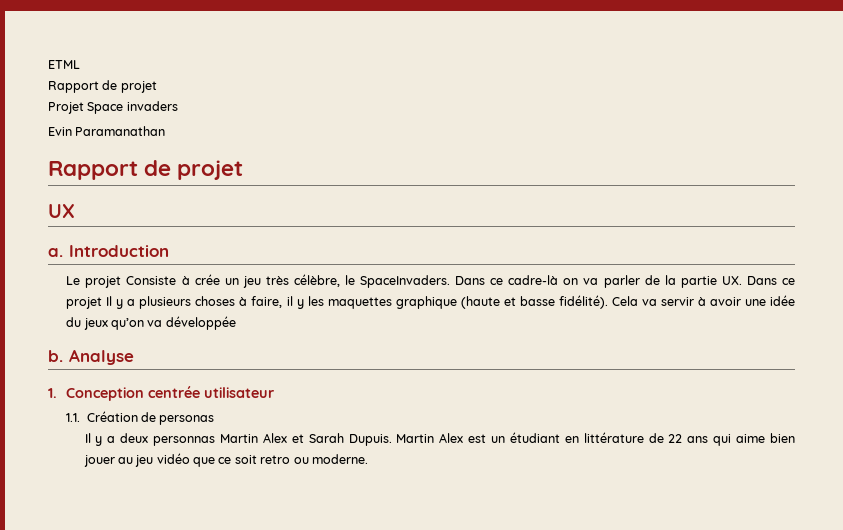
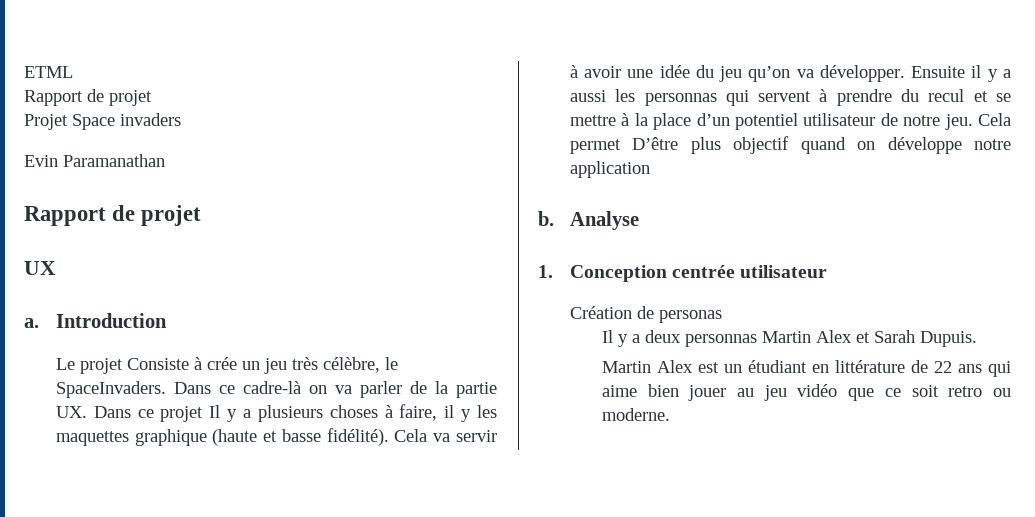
[83,318,108,330] jeux -> [719,66,743,82] jeu
[165,316,236,330] développée -> [819,65,1011,82] [569,89,1012,106] [569,113,1011,130] [569,136,1011,154] [569,161,650,178] développer. Ensuite il y a aussi les personnas qui servent à prendre du recul et se mettre à la place d’un potentiel utilisateur de notre jeu. Cela permet D’être plus objectif quand on développe notre application
[66,413,81,422] 1.1. -> (828, 271) none
(392, 440) none -> (977, 339) //

